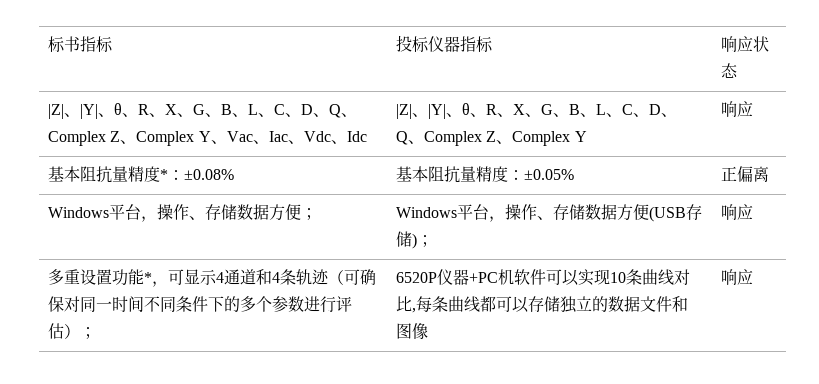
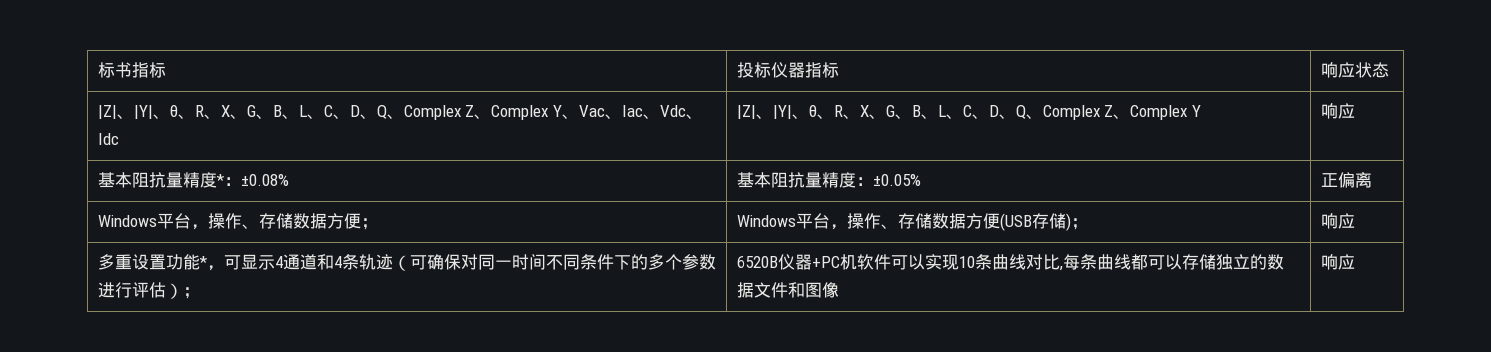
[396,272,438,283] 6520P -> [736,256,778,268] 6520B

